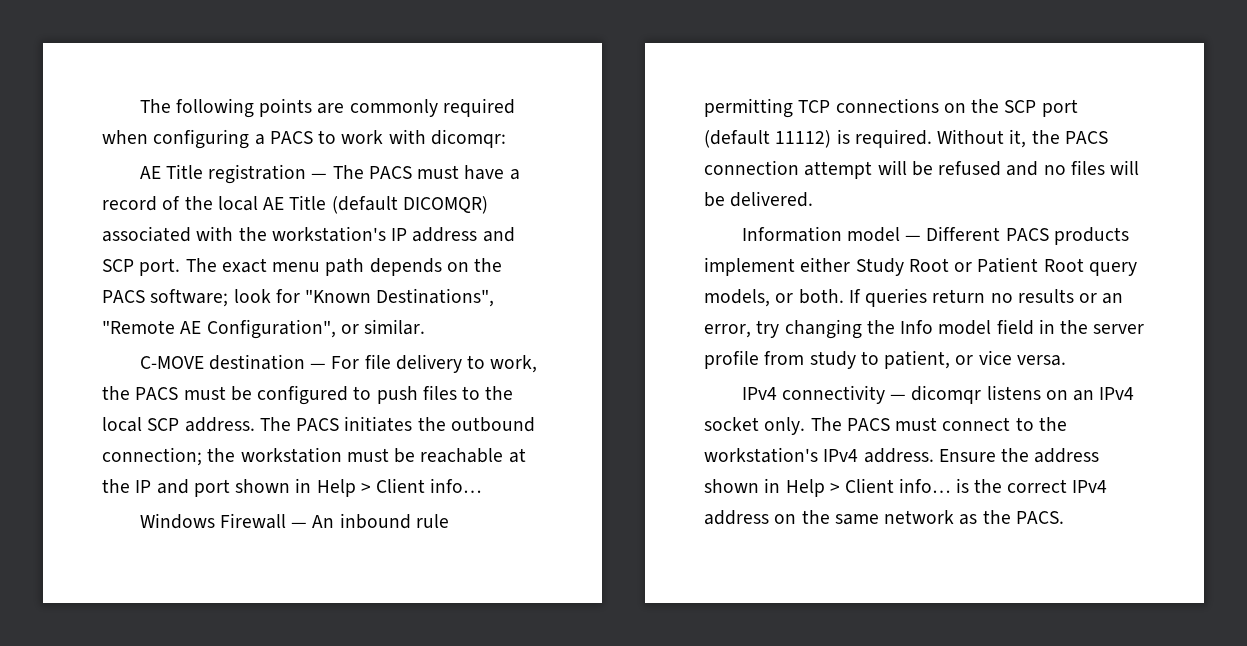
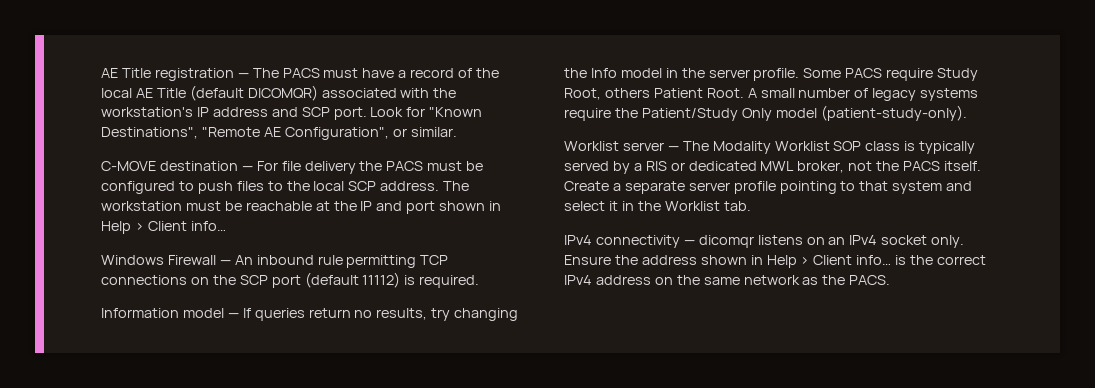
[139,98,515,118] [102,129,506,149] The following points are commonly required when configuring a PACS to work with dicomqr: // -> (101, 73) none
[185,258,503,276] [102,289,271,307] The exact menu path depends on the PACS software; look -> [370,107,404,117] Look
[467,355,538,373] to work, -> (356, 167) none
[296,416,535,432] [102,447,236,466] PACS initiates the outbound connection; the -> (470, 186) none
[937,129,1108,148] [704,160,1140,179] [704,191,814,207] [741,226,1129,245] [704,257,1137,276] [704,288,1124,307] [704,324,751,338] Without it, the PACS connection attempt will be refused and no files will be delivered. // Information model — Different PACS products implement either Study Root or Patient Root query models, or both. If queries return no results or an error, -> [101,308,428,321] // Information model — If queries return no results,
[996,319,1034,335] field -> (662, 73) none
[704,350,1066,369] profile from study to patient, or vice versa. -> [753,68,979,81] [564,88,979,101] [564,105,967,121] [564,141,976,154] [564,161,982,174] [564,181,973,194] [564,201,751,211] profile. Some PACS require Study Root, others Patient Root. A small number of legacy systems require the Patient/Study Only model (patient-study-only). // Worklist server — The Modality Worklist SOP class is typically served by a RIS or dedicated MWL broker, not the PACS itself. Create a separate server profile pointing to that system and select it in the Worklist tab.
[810,417,1067,431] [704,447,934,463] The PACS must connect to the workstation's IPv4 address. -> (965, 241) none

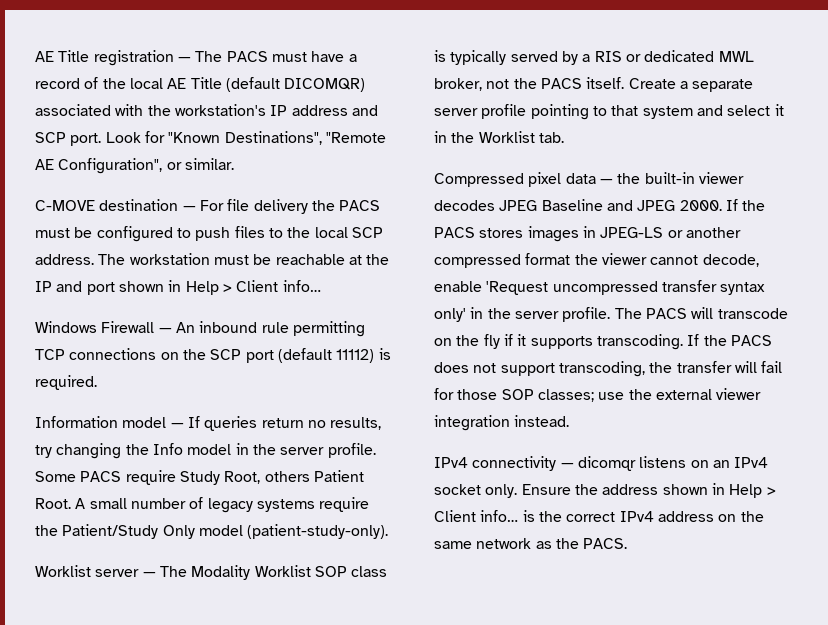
(751, 206) none -> [434,172,744,187] [434,199,766,211] [434,226,741,242] [434,253,759,268] [434,280,766,295] [434,307,788,322] [434,334,772,350] [434,361,783,377] [434,388,762,402] [434,415,570,431] // Compressed pixel data — the built-in viewer decodes JPEG Baseline and JPEG 2000. If the PACS stores images in JPEG-LS or another compressed format the viewer cannot decode, enable 'Request uncompressed transfer syntax only' in the server profile. The PACS will transcode on the fly if it supports transcoding. If the PACS does not support transcoding, the transfer will fail for those SOP classes; use the external viewer integration instead.

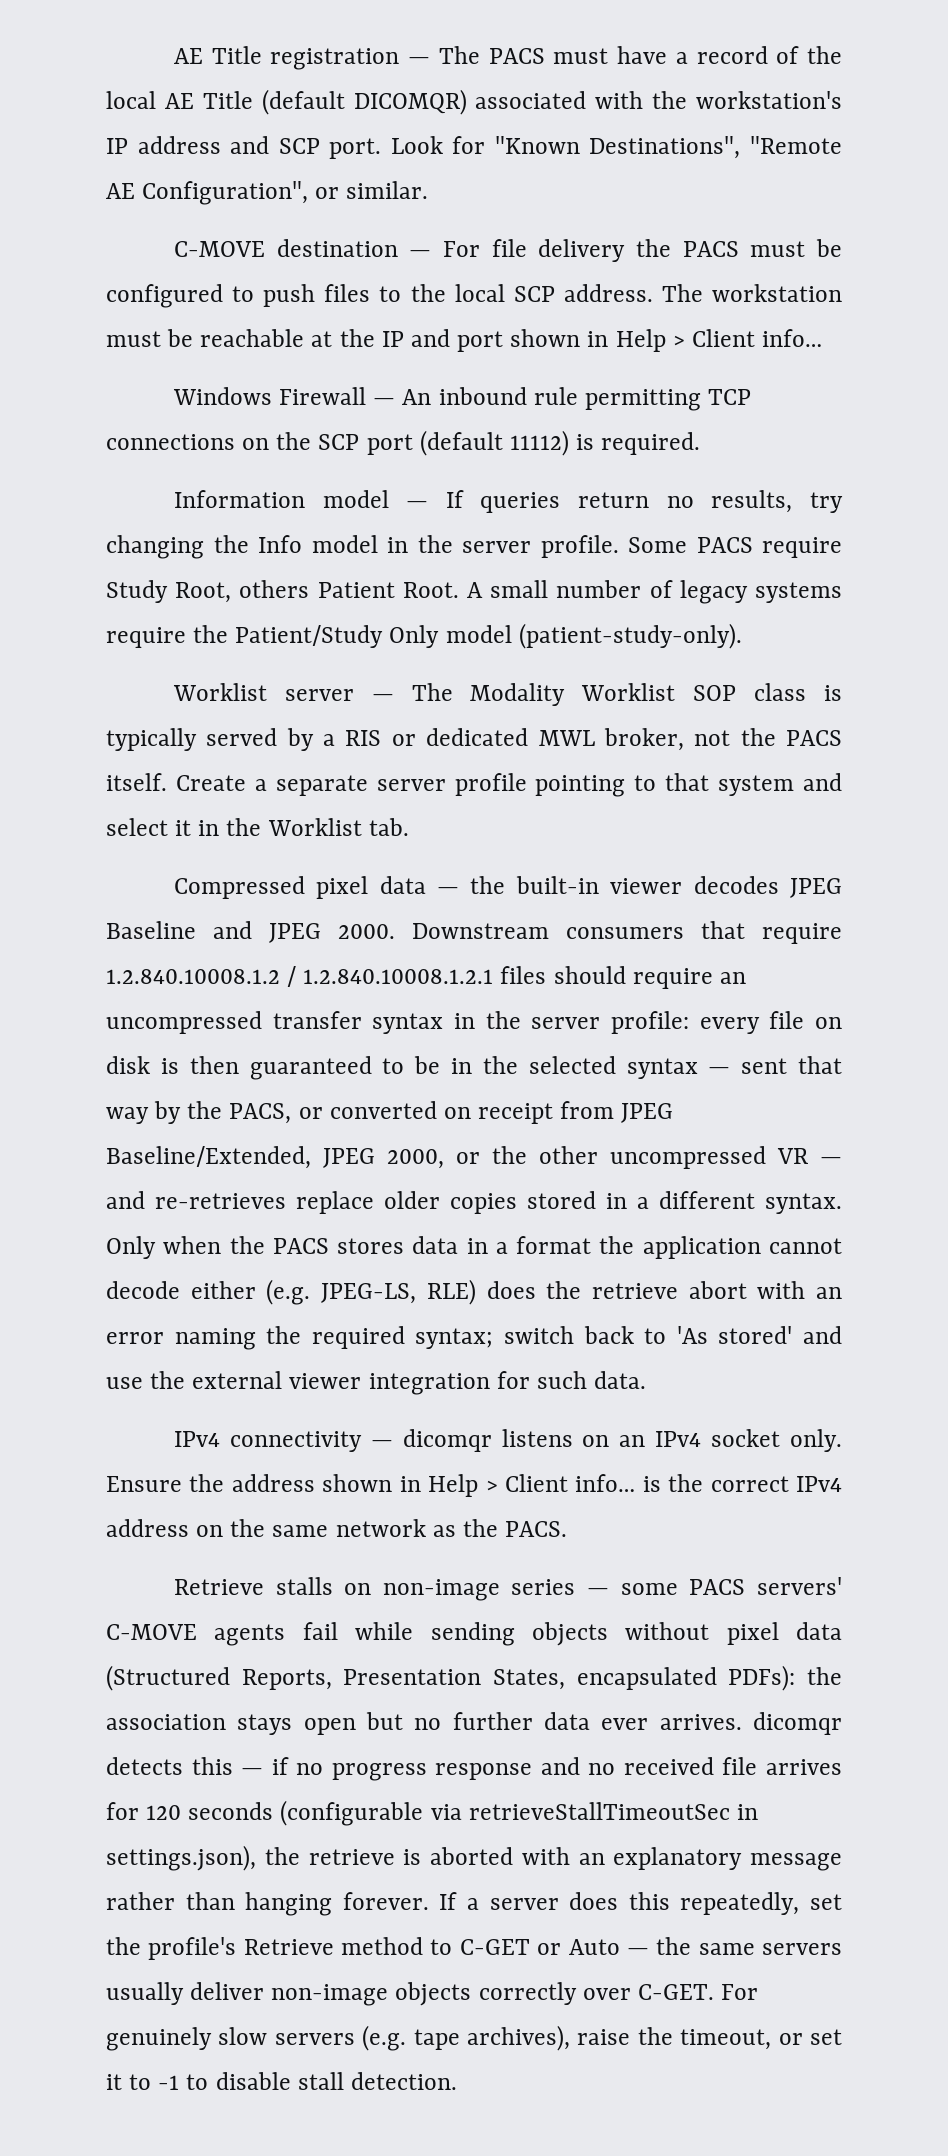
[725,199,766,211] [434,226,741,242] [434,253,759,268] [434,280,766,295] [434,307,788,322] [434,334,772,350] [434,361,783,377] [434,388,594,402] If the PACS stores images in JPEG-LS or another compressed format the viewer cannot decode, enable 'Request uncompressed transfer syntax only' in the server profile. The PACS will transcode on the fly if it supports transcoding. If the PACS does not support transcoding, the transfer will fail for those SOP classes; -> [412,921,842,944] [106,966,746,989] [106,1011,842,1034] [106,1056,842,1080] [106,1101,674,1124] [106,1146,842,1169] [106,1191,842,1214] [106,1236,842,1259] [106,1279,843,1305] [106,1326,843,1350] Downstream consumers that require 1.2.840.10008.1.2 / 1.2.840.10008.1.2.1 files should require an uncompressed transfer syntax in the server profile: every file on disk is then guaranteed to be in the selected syntax — sent that way by the PACS, or converted on receipt from JPEG Baseline/Extended, JPEG 2000, or the other uncompressed VR — and re-retrieves replace older copies stored in a different syntax. Only when the PACS stores data in a format the application cannot decode either (e.g. JPEG-LS, RLE) does the retrieve abort with an error naming the required syntax; switch back to 'As stored' and
[514,415,570,427] instead. -> [496,1371,647,1389] for such data.
(628, 543) none -> [173,1577,842,1601] [106,1622,842,1646] [106,1665,842,1691] [106,1712,842,1735] [106,1757,842,1781] [106,1800,758,1826] [106,1845,842,1871] [106,1892,843,1916] [106,1937,843,1960] [106,1982,759,2006] [106,2025,842,2051] [106,2072,457,2090] // Retrieve stalls on non-image series — some PACS servers' C-MOVE agents fail while sending objects without pixel data (Structured Reports, Presentation States, encapsulated PDFs): the association stays open but no further data ever arrives. dicomqr detects this — if no progress response and no received file arrives for 120 seconds (configurable via retrieveStallTimeoutSec in settings.json), the retrieve is aborted with an explanatory message rather than hanging forever. If a server does this repeatedly, set the profile's Retrieve method to C-GET or Auto — the same servers usually deliver non-image objects correctly over C-GET. For genuinely slow servers (e.g. tape archives), raise the timeout, or set it to -1 to disable stall detection.

